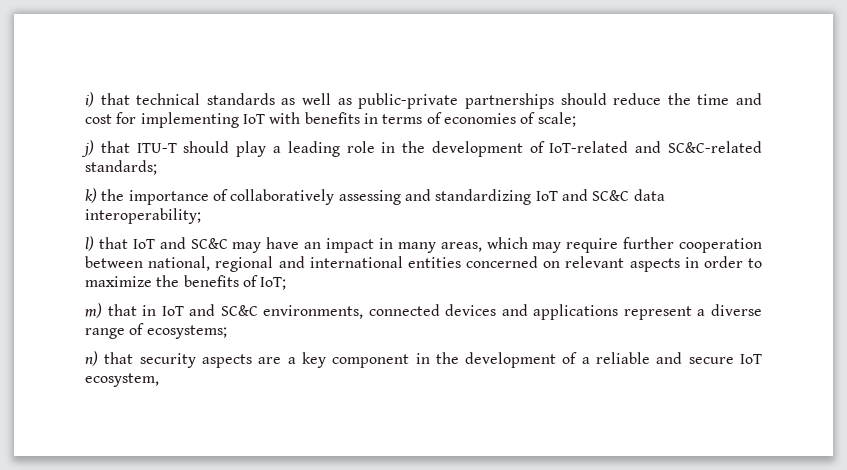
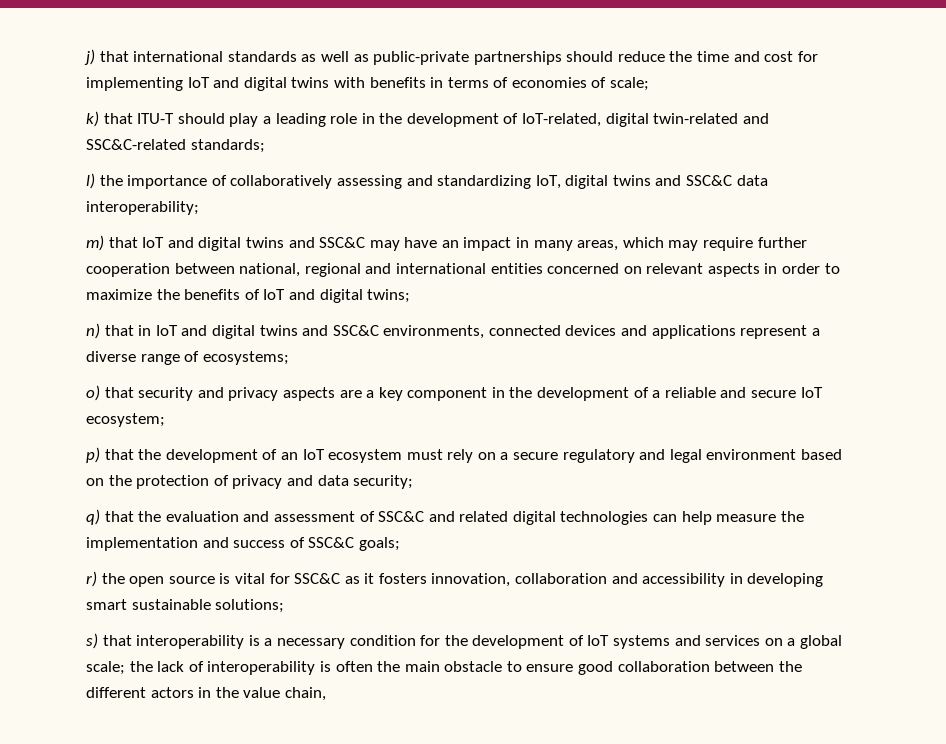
[85,92,201,107] i) that technical -> [84,49,224,65] j) that international
(265, 119) none -> [213,77,330,91] and digital twins
[81,140,94,157] j) -> [86,111,99,127] k)
[549,141,762,153] IoT-related and SC&C-related -> [522,113,769,127] [86,139,186,150] IoT-related, digital twin-related and SSC&C-related
[85,188,97,203] k) -> [86,173,95,189] l)
[535,189,630,201] IoT and SC&C -> [535,175,733,189] IoT, digital twins and SSC&C
[85,236,94,251] l) -> [86,235,104,251] m)
[190,238,228,249] SC&C -> [198,237,366,251] digital twins and SSC&C
[260,277,287,290] [85,303,258,318] IoT; // m) that in IoT and SC&C -> [263,289,411,303] [86,323,379,339] IoT and digital twins; // n) that in IoT and digital twins and SSC&C
[85,351,98,366] n) -> [86,385,100,401] o)
(196, 360) none -> [197,387,279,401] and privacy
[85,373,159,387] ecosystem, -> [86,413,165,427] [86,447,843,463] [86,475,414,489] [86,509,804,525] [86,537,400,551] [86,571,824,587] [86,599,285,613] [86,633,843,649] [86,661,802,675] [86,687,326,701] ecosystem; // p) that the development of an IoT ecosystem must rely on a secure regulatory and legal environment based on the protection of privacy and data security; // q) that the evaluation and assessment of SSC&C and related digital technologies can help measure the implementation and success of SSC&C goals; // r) the open source is vital for SSC&C as it fosters innovation, collaboration and accessibility in developing smart sustainable solutions; // s) that interoperability is a necessary condition for the development of IoT systems and services on a global scale; the lack of interoperability is often the main obstacle to ensure good collaboration between the different actors in the value chain,

